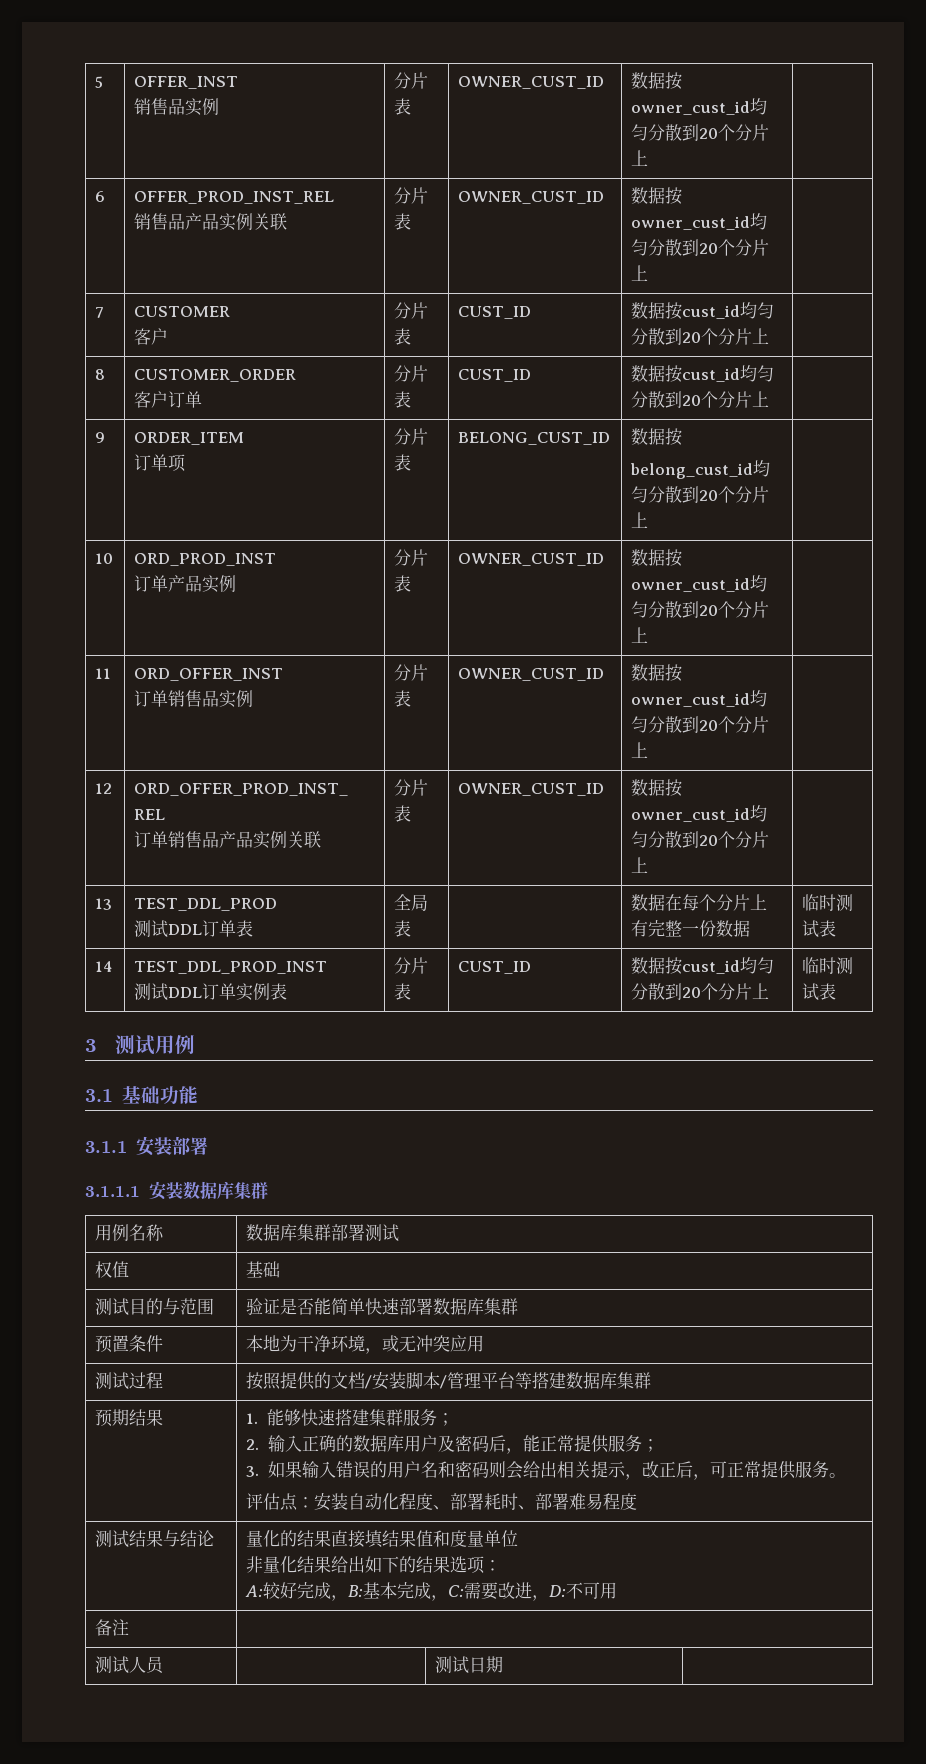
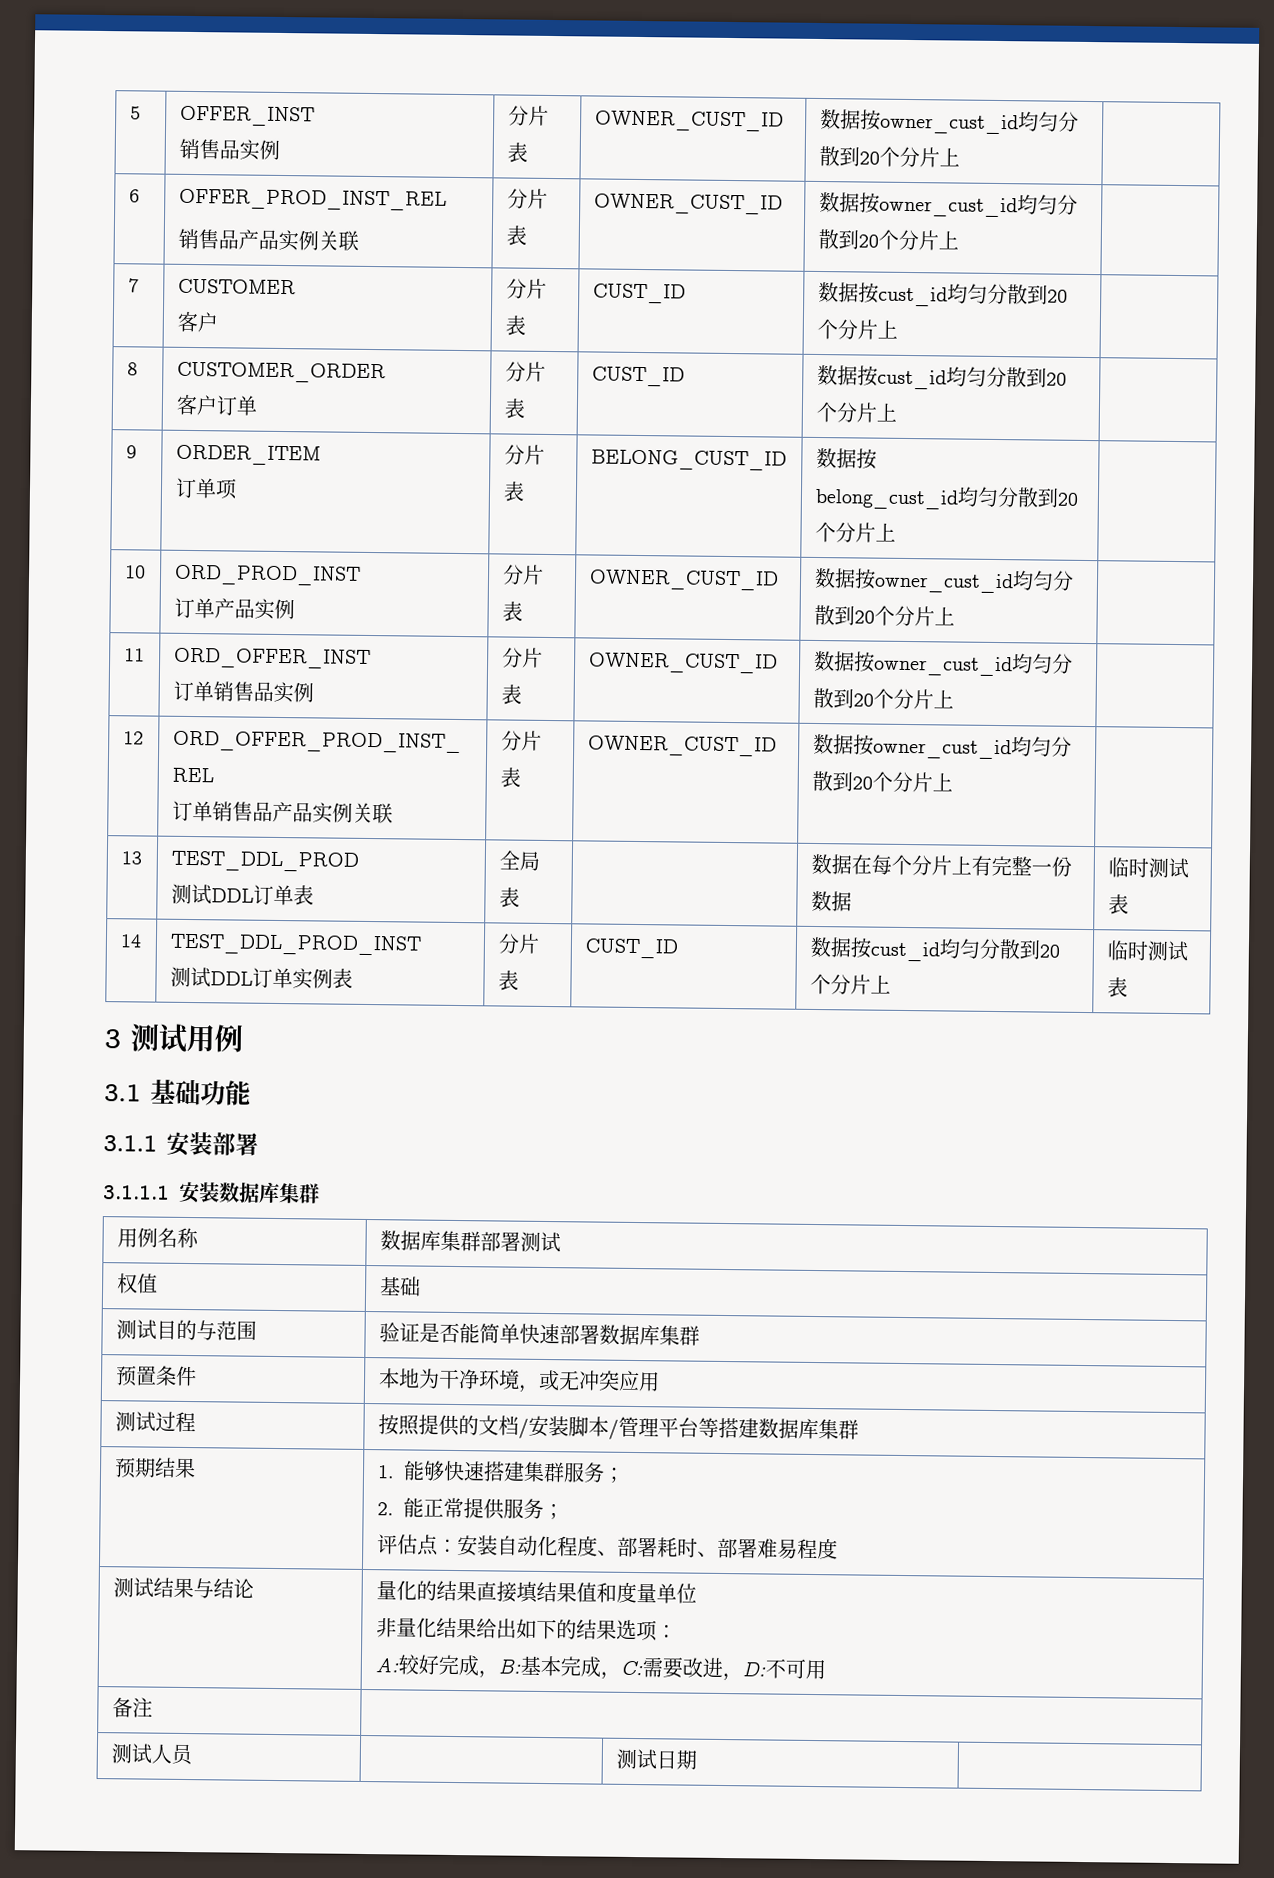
[267,1435,659,1454] [246,1461,846,1480] 输入正确的数据库用户及密码后，能正常提供服务； // 3.如果输入错误的用户名和密码则会给出相关提示，改正后，可正常提供服务。 -> [402,1497,564,1520] 能正常提供服务；

